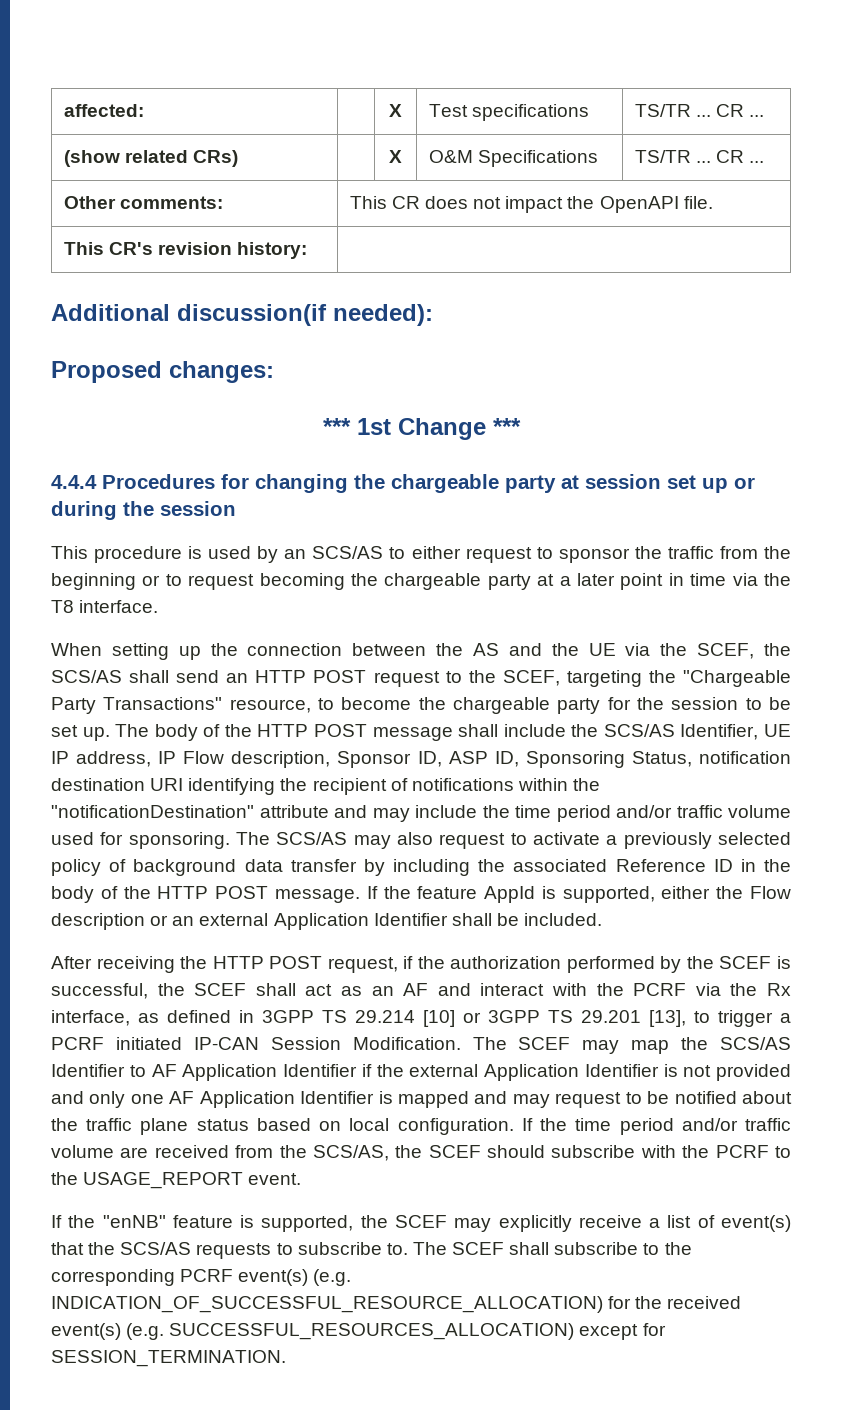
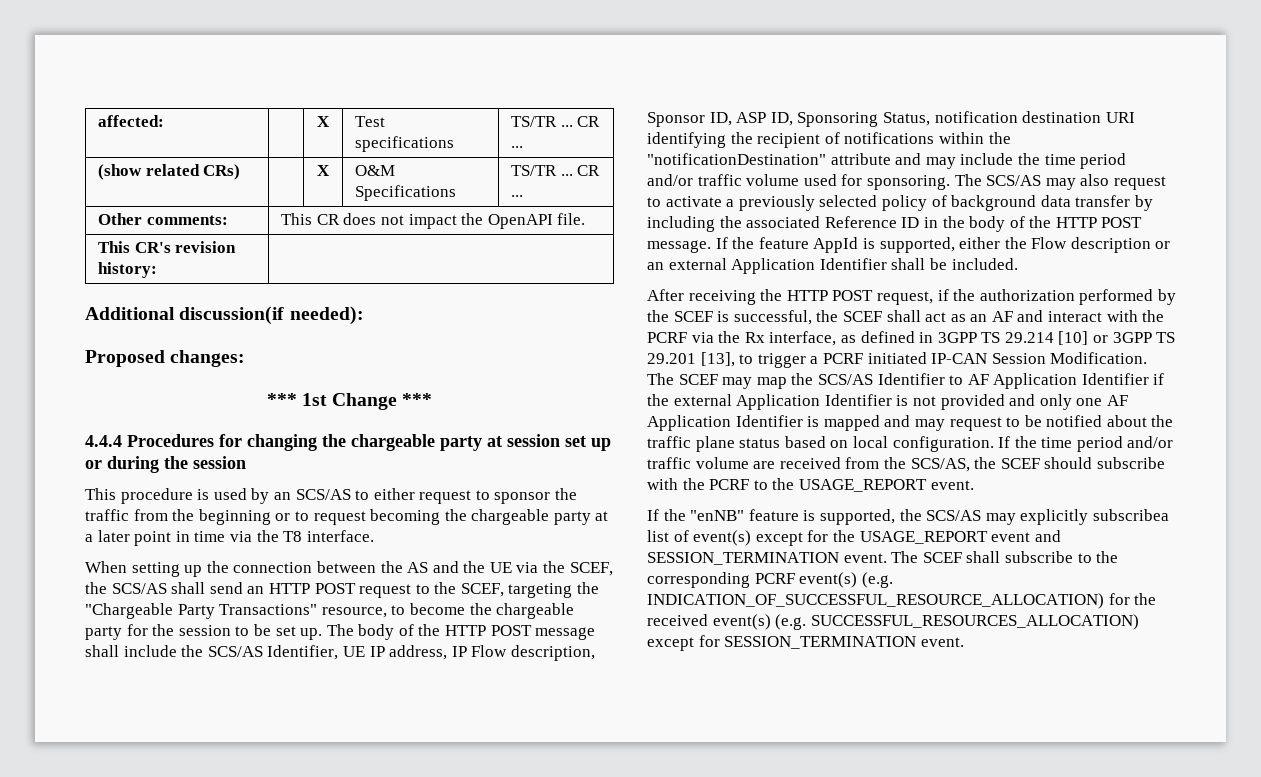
[395,1215,447,1228] SCEF -> [926,510,982,521] SCS/AS
[578,1215,661,1228] receive a -> [1092,509,1169,521] subscribea
[51,1242,408,1259] that the SCS/AS requests to subscribe to. -> [755,530,1061,546] [647,552,887,565] except for the USAGE_REPORT event and SESSION_TERMINATION event.
[51,1350,286,1367] SESSION_TERMINATION. -> [724,636,964,649] SESSION_TERMINATION event.

